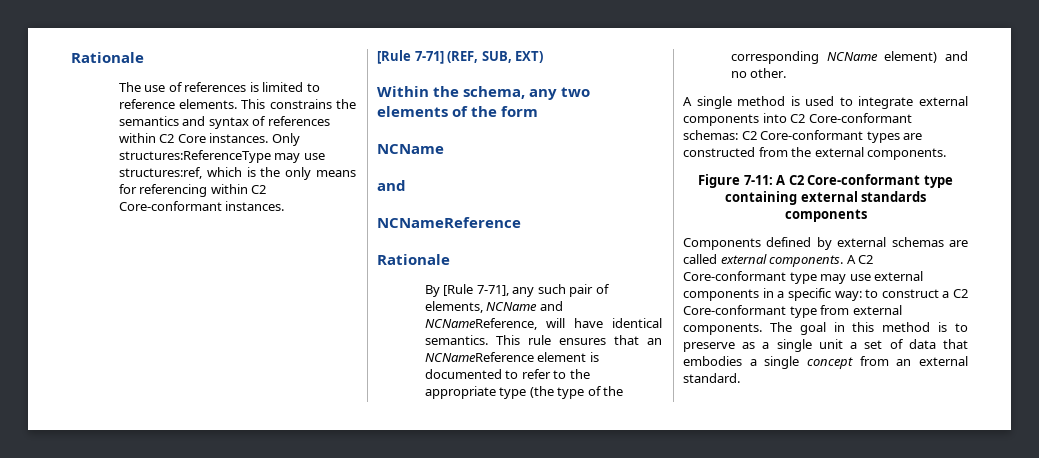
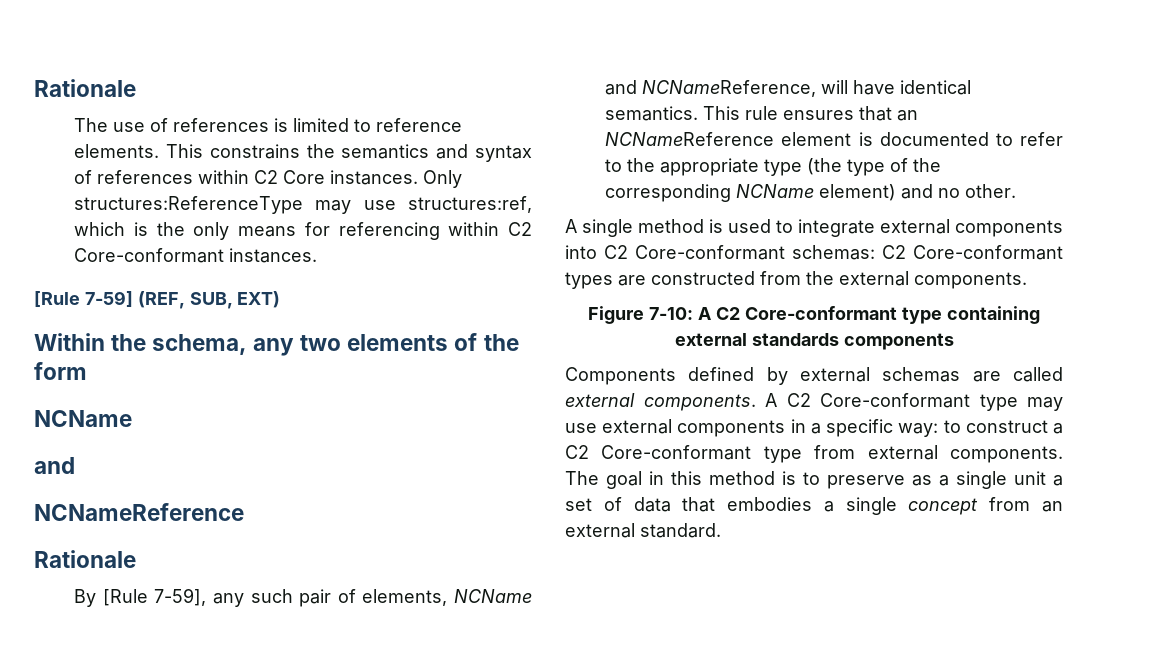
[414,51,444,64] 7-71] -> [84,291,133,308] 7-59]
[476,285,509,296] 7-71], -> [154,588,207,606] 7-59],
[743,175,773,185] 7-11: -> [649,307,693,320] 7-10:

